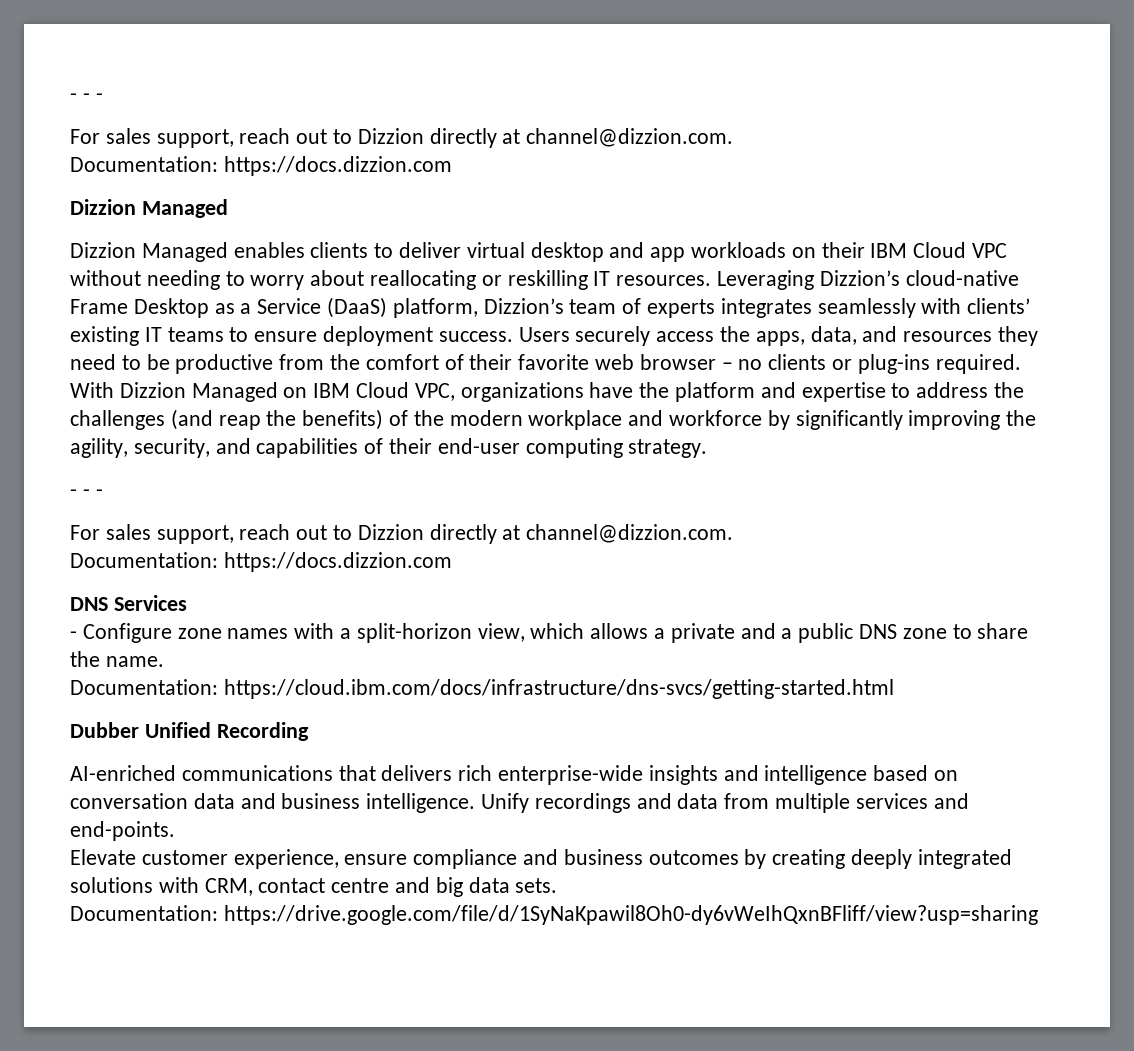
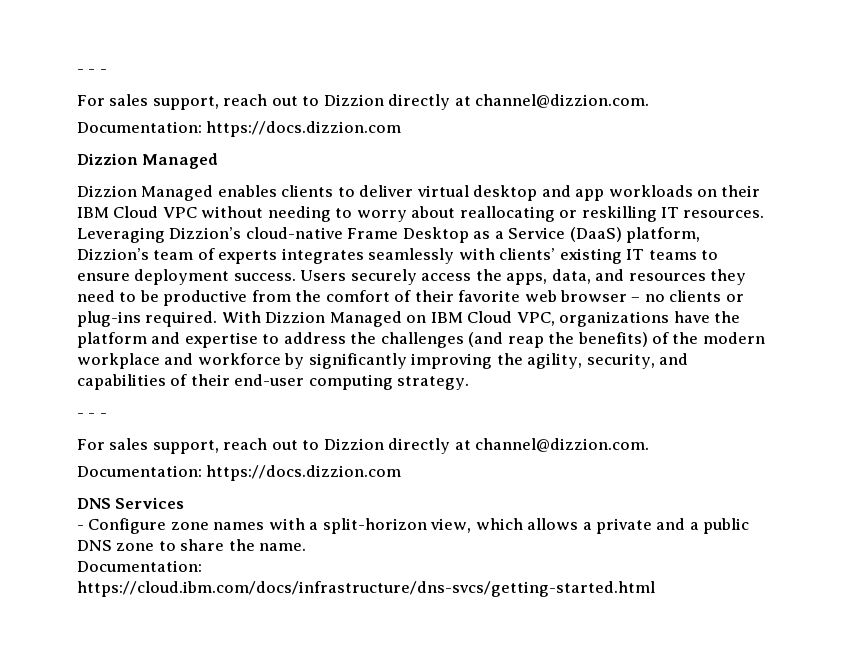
[70,722,309,741] [70,765,959,785] [70,793,969,813] [70,821,175,841] [70,849,1012,869] [70,877,558,897] [70,905,1038,925] // Dubber Unified Recording // AI-enriched communications that delivers rich enterprise-wide insights and intelligence based on conversation data and business intelligence. Unify recordings and data from multiple services and end-points. // Elevate customer experience, ensure compliance and business outcomes by creating deeply integrated solutions with CRM, contact centre and big data sets. // Documentation: https://drive.google.com/file/d/1SyNaKpawil8Oh0-dy6vWeIhQxnBFliff/view?usp=sharing -> (655, 589) none

